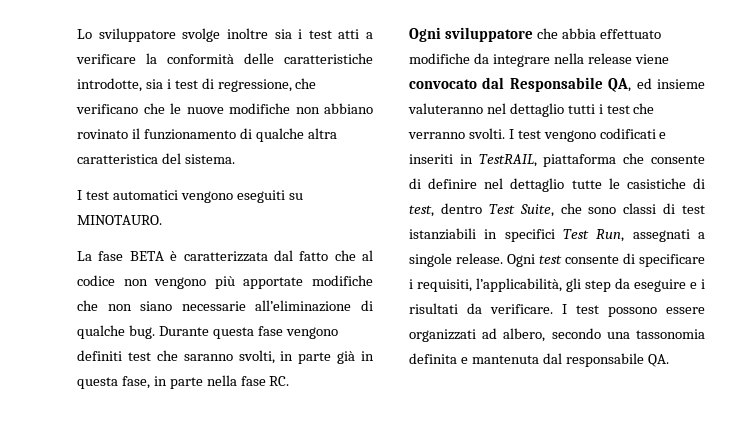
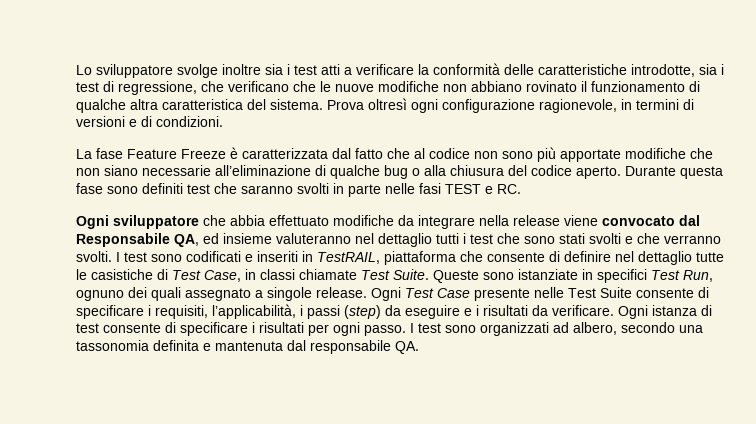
[77,190,303,203] [77,215,162,225] // I test automatici vengono eseguiti su MINOTAURO. -> [327,98,694,113] [76,116,223,127] Prova oltresì ogni configurazione ragionevole, in termini di versioni e di condizioni.
[129,251,164,261] BETA -> [127,149,226,159] Feature Freeze
[154,277,207,289] vengono -> [502,151,533,159] sono
[128,325,155,339] bug. -> [384,165,621,179] bug o alla chiusura del codice aperto.
[285,327,338,339] vengono -> [107,186,138,194] sono
[238,350,374,364] [77,375,266,389] svolti, in parte già in questa fase, in parte nella fase -> [297,183,493,197] svolti in parte nelle fasi TEST e
(655, 108) none -> [524,233,660,244] sono stati svolti e che
[543,130,596,142] vengono -> [151,254,182,262] sono
[409,203,705,217] [409,228,705,242] [409,253,562,267] test, dentro Test Suite, che sono classi di test istanziabili in specifici Test Run, assegnati a singole release. Ogni test -> [172,269,713,283] [76,287,632,301] Test Case, in classi chiamate Test Suite. Queste sono istanziate in specifici Test Run, ognuno dei quali assegnato a singole release. Ogni Test Case presente nelle Test Suite
[566,278,611,292] gli step -> [300,305,381,319] i passi (step)
[562,304,705,317] I test possono essere -> [618,305,712,319] [76,322,476,336] Ogni istanza di test consente di specificare i risultati per ogni passo. I test sono

